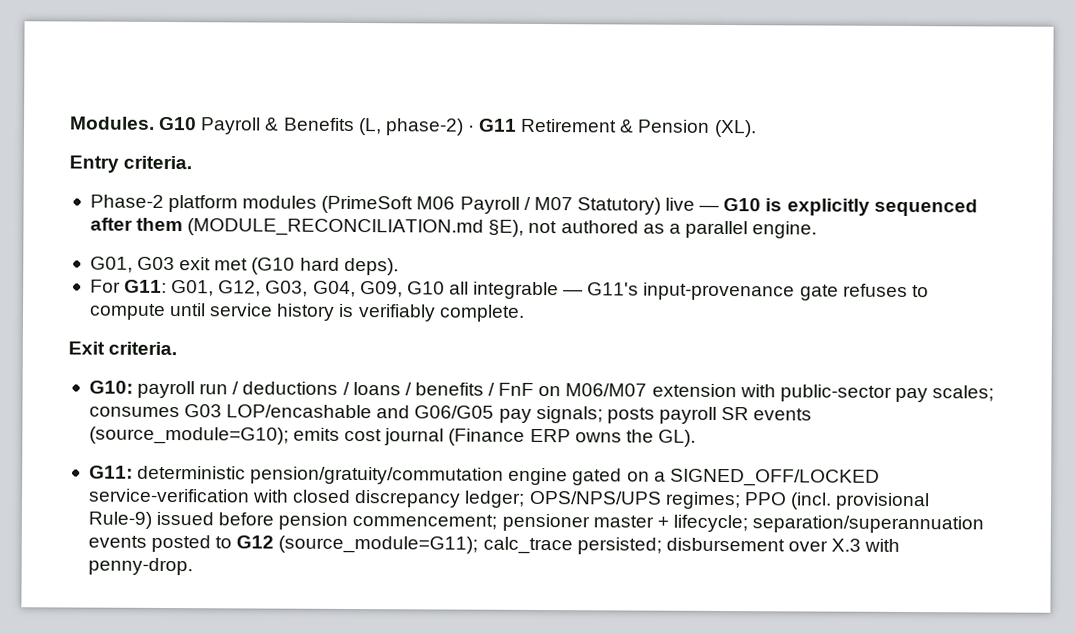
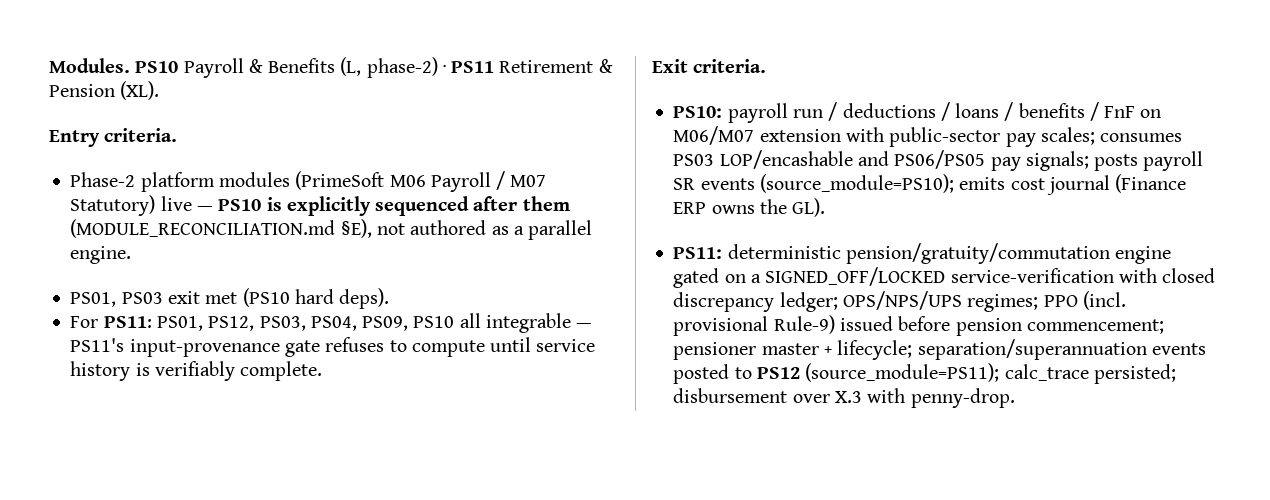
[159,116,198,131] G10 -> [135,61,179,73] PS10
[479,118,518,132] G11 -> [451,61,495,73] PS11
[723,198,762,212] G10 -> [218,199,262,211] PS10
[89,256,176,273] G01, G03 -> [70,292,163,307] PS01, PS03
[251,257,296,275] (G10 -> [242,288,290,307] (PS10
[124,279,445,298] G11: G01, G12, G03, G04, G09, G10 -> [103,316,455,331] PS11: PS01, PS12, PS03, PS04, PS09, PS10
[587,282,640,296] G11's -> [70,338,125,352] PS11's
[88,380,133,394] G10: -> [673,106,723,118] PS10:
[184,404,223,418] G03 -> [673,154,715,166] PS03
[414,405,495,419] G06/G05 -> [894,150,986,169] PS06/PS05
[88,426,289,445] (source_module=G10); -> [759,174,954,193] (source_module=PS10);
[88,465,133,479] G11: -> [673,247,723,259] PS11:
[236,535,479,554] G12 (source_module=G11); -> [756,363,1000,382] PS12 (source_module=PS11);

